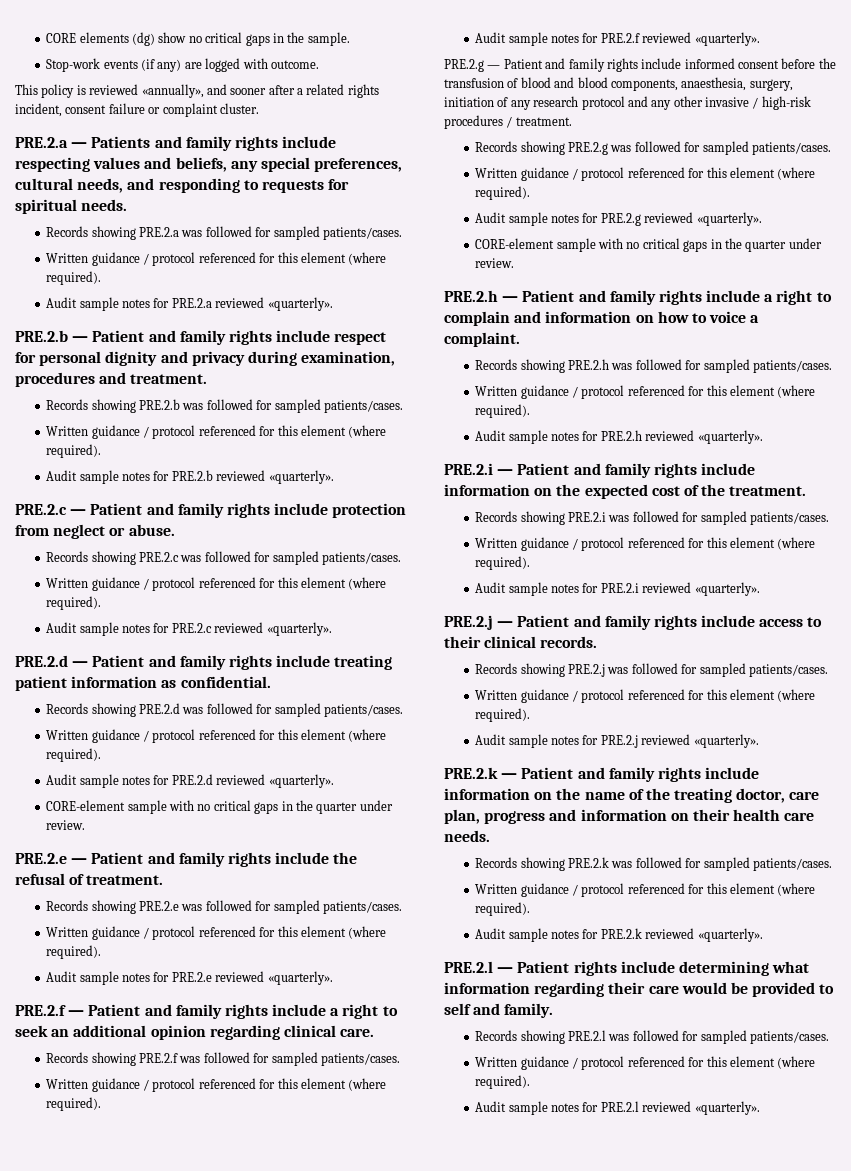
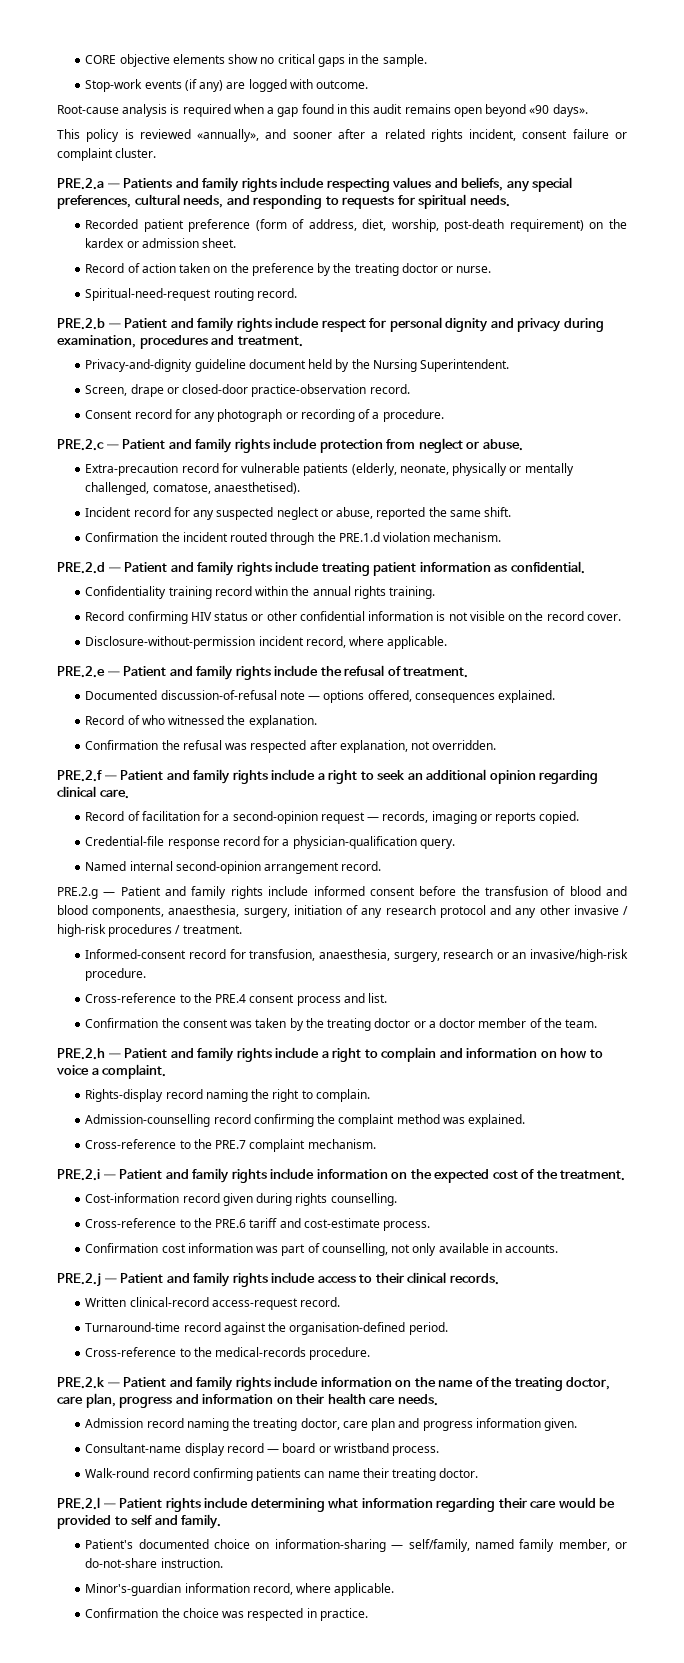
[79,32,156,46] elements (dg) -> [119,54,225,67] objective elements
(319, 64) none -> [57,104,588,117] // Root-cause analysis is required when a gap found in this audit remains open beyond «90 days».
[46,226,402,240] [46,252,387,266] [46,271,102,285] [46,297,333,311] Records showing PRE.2.a was followed for sampled patients/cases. // Written guidance / protocol referenced for this element (where required). // Audit sample notes for PRE.2.a reviewed «quarterly». -> [85,219,627,232] [85,238,237,248] [85,263,492,276] [85,288,297,301] Recorded patient preference (form of address, diet, worship, post-death requirement) on the kardex or admission sheet. // Record of action taken on the preference by the treating doctor or nurse. // Spiritual-need-request routing record.
[46,399,403,413] [46,425,387,439] [46,444,102,458] [46,470,334,484] Records showing PRE.2.b was followed for sampled patients/cases. // Written guidance / protocol referenced for this element (where required). // Audit sample notes for PRE.2.b reviewed «quarterly». -> [85,359,510,372] [85,384,410,397] [85,409,444,422] Privacy-and-dignity guideline document held by the Nursing Superintendent. // Screen, drape or closed-door practice-observation record. // Consent record for any photograph or recording of a procedure.
[46,551,401,565] [46,577,387,591] [46,596,102,610] [46,622,332,636] Records showing PRE.2.c was followed for sampled patients/cases. // Written guidance / protocol referenced for this element (where required). // Audit sample notes for PRE.2.c reviewed «quarterly». -> [85,463,574,476] [85,482,300,495] [85,507,512,520] [85,532,502,545] Extra-precaution record for vulnerable patients (elderly, neonate, physically or mentally challenged, comatose, anaesthetised). // Incident record for any suspected neglect or abuse, reported the same shift. // Confirmation the incident routed through the PRE.1.d violation mechanism.
[46,703,403,717] [46,729,387,743] [46,748,102,762] [46,774,334,788] [46,800,393,814] [46,820,86,830] Records showing PRE.2.d was followed for sampled patients/cases. // Written guidance / protocol referenced for this element (where required). // Audit sample notes for PRE.2.d reviewed «quarterly». // CORE-element sample with no critical gaps in the quarter under review. -> [85,586,436,599] [85,611,621,624] [85,636,448,649] Confidentiality training record within the annual rights training. // Record confirming HIV status or other confidential information is not visible on the record cover. // Disclosure-without-permission incident record, where applicable.
[46,900,402,914] [46,926,387,940] [46,945,102,959] [46,971,333,985] Records showing PRE.2.e was followed for sampled patients/cases. // Written guidance / protocol referenced for this element (where required). // Audit sample notes for PRE.2.e reviewed «quarterly». -> [85,690,556,703] [85,715,317,728] [85,740,497,753] Documented discussion-of-refusal note — options offered, consequences explained. // Record of who witnessed the explanation. // Confirmation the refusal was respected after explanation, not overridden.
[46,1052,400,1066] [46,1078,387,1092] [46,1097,102,1111] [475,32,760,46] Records showing PRE.2.f was followed for sampled patients/cases. // Written guidance / protocol referenced for this element (where required). // Audit sample notes for PRE.2.f reviewed «quarterly». -> [85,811,580,824] [85,836,455,849] [85,861,382,874] Record of facilitation for a second-opinion request — records, imaging or reports copied. // Credential-file response record for a physician-qualification query. // Named internal second-opinion arrangement record.
[475,141,831,155] [475,167,816,181] [475,186,531,200] [475,212,762,226] [475,238,822,252] [475,258,515,268] Records showing PRE.2.g was followed for sampled patients/cases. // Written guidance / protocol referenced for this element (where required). // Audit sample notes for PRE.2.g reviewed «quarterly». // CORE-element sample with no critical gaps in the quarter under review. -> [85,949,628,962] [85,968,147,981] [85,993,388,1006] [85,1018,597,1031] Informed-consent record for transfusion, anaesthesia, surgery, research or an invasive/high-risk procedure. // Cross-reference to the PRE.4 consent process and list. // Confirmation the consent was taken by the treating doctor or a doctor member of the team.
[475,359,832,373] [475,385,816,399] [475,404,531,418] [475,430,763,444] Records showing PRE.2.h was followed for sampled patients/cases. // Written guidance / protocol referenced for this element (where required). // Audit sample notes for PRE.2.h reviewed «quarterly». -> [85,1089,370,1102] [85,1114,526,1127] [85,1139,376,1152] Rights-display record naming the right to complain. // Admission-counselling record confirming the complaint method was explained. // Cross-reference to the PRE.7 complaint mechanism.
[475,511,829,525] [475,537,816,551] [475,556,531,570] [475,582,760,596] Records showing PRE.2.i was followed for sampled patients/cases. // Written guidance / protocol referenced for this element (where required). // Audit sample notes for PRE.2.i reviewed «quarterly». -> [85,1193,397,1206] [85,1218,431,1231] [85,1243,559,1256] Cost-information record given during rights counselling. // Cross-reference to the PRE.6 tariff and cost-estimate process. // Confirmation cost information was part of counselling, not only available in accounts.
[475,663,828,677] [475,689,816,703] [475,708,531,722] [475,734,759,748] Records showing PRE.2.j was followed for sampled patients/cases. // Written guidance / protocol referenced for this element (where required). // Audit sample notes for PRE.2.j reviewed «quarterly». -> [85,1297,341,1310] [85,1322,448,1335] [85,1347,371,1360] Written clinical-record access-request record. // Turnaround-time record against the organisation-defined period. // Cross-reference to the medical-records procedure.
[475,857,832,871] [475,883,816,897] [475,902,531,916] [475,928,763,942] Records showing PRE.2.k was followed for sampled patients/cases. // Written guidance / protocol referenced for this element (where required). // Audit sample notes for PRE.2.k reviewed «quarterly». -> [85,1418,578,1431] [85,1443,440,1456] [85,1468,479,1481] Admission record naming the treating doctor, care plan and progress information given. // Consultant-name display record — board or wristband process. // Walk-round record confirming patients can name their treating doctor.
[475,1030,829,1044] [475,1056,816,1070] [475,1075,531,1089] [475,1101,760,1115] Records showing PRE.2.l was followed for sampled patients/cases. // Written guidance / protocol referenced for this element (where required). // Audit sample notes for PRE.2.l reviewed «quarterly». -> [85,1539,627,1552] [85,1558,223,1568] [85,1583,395,1596] [85,1608,368,1621] Patient's documented choice on information-sharing — self/family, named family member, or do-not-share instruction. // Minor's-guardian information record, where applicable. // Confirmation the choice was respected in practice.

